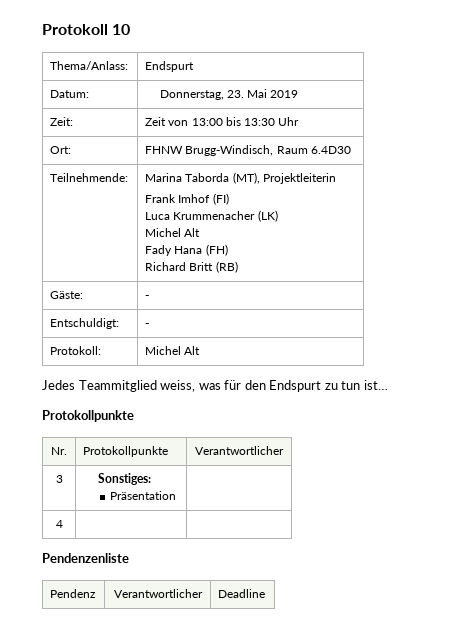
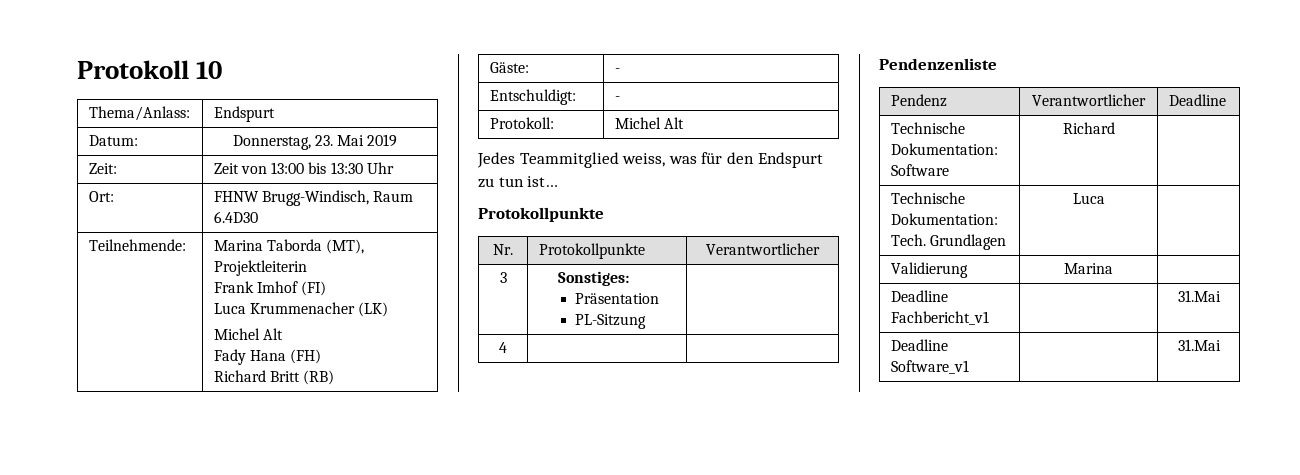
(177, 495) none -> [574,314,646,329] // PL-Sitzung
(266, 593) none -> [890,122,965,134] [890,143,998,155] [890,164,949,176] [1062,122,1115,134] [890,192,965,204] [890,213,998,225] [890,234,1006,250] [1072,193,1105,204] [890,262,968,278] [1064,263,1113,274] [890,290,948,302] [890,311,989,325] [1177,290,1221,302] [890,339,948,351] [890,360,969,374] [1177,339,1221,351] // Technische Dokumentation: Software | Richard | // Technische Dokumentation: Tech. Grundlagen | Luca | // Validierung | Marina | // Deadline Fachbericht_v1 | | 31.Mai // Deadline Software_v1 | | 31.Mai

